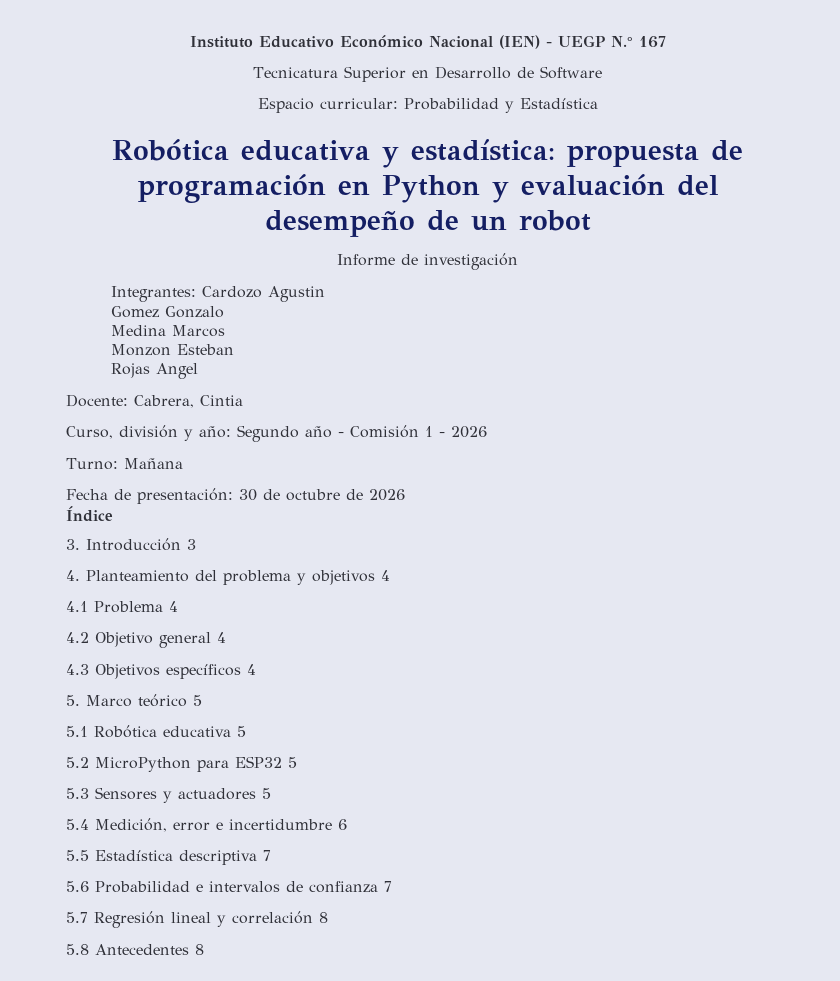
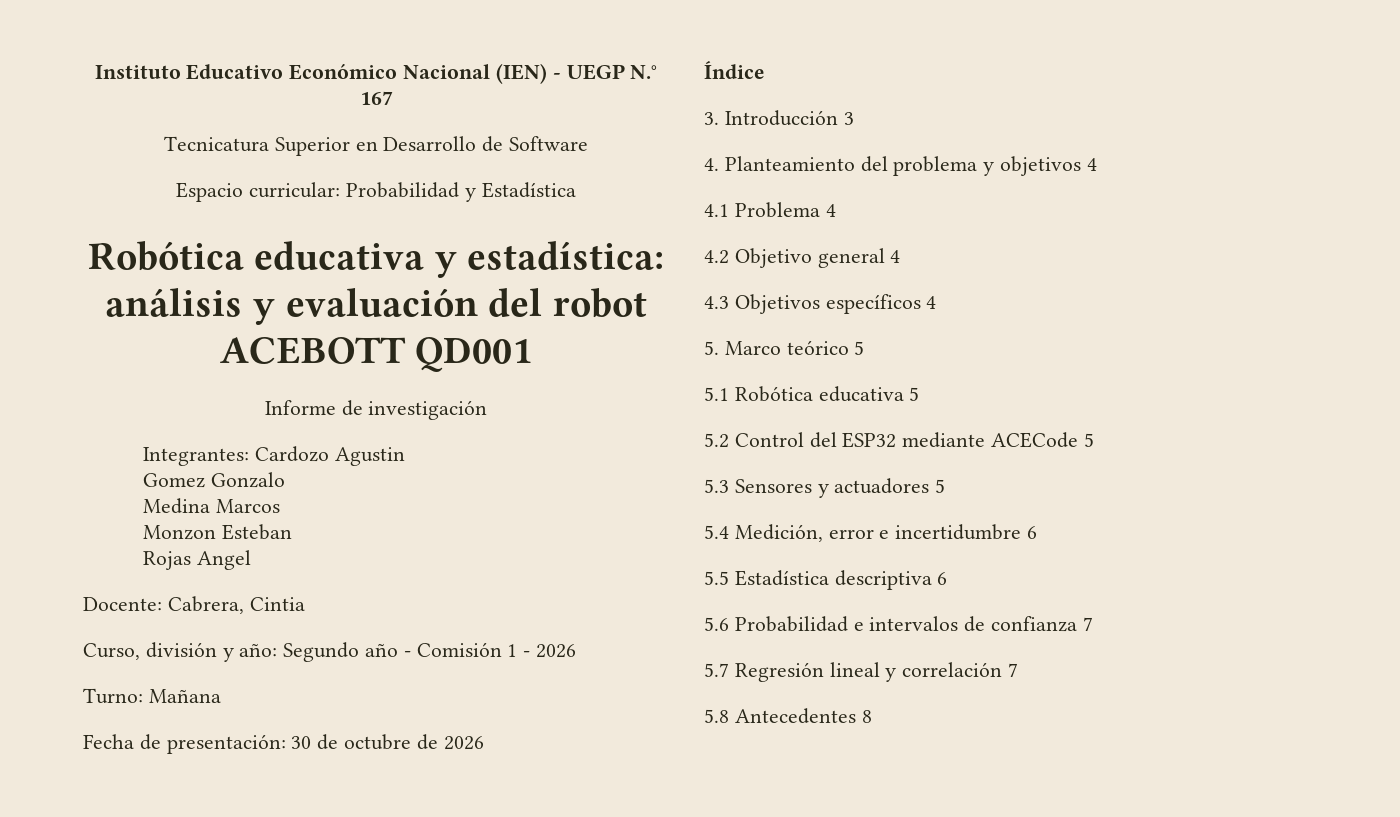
[566,140,743,167] [137,174,718,203] [264,210,507,237] propuesta de programación en Python y evaluación del desempeño de un -> [105,288,543,325] análisis y evaluación del
(591, 220) none -> [219,337,533,372] ACEBOTT QD001
[95,756,282,772] MicroPython para ESP32 -> [734,432,1079,448] Control del ESP32 mediante ACECode
[263,850,271,861] 7 -> [937,572,948,585] 6
[319,912,328,923] 8 -> [1008,663,1019,677] 7

